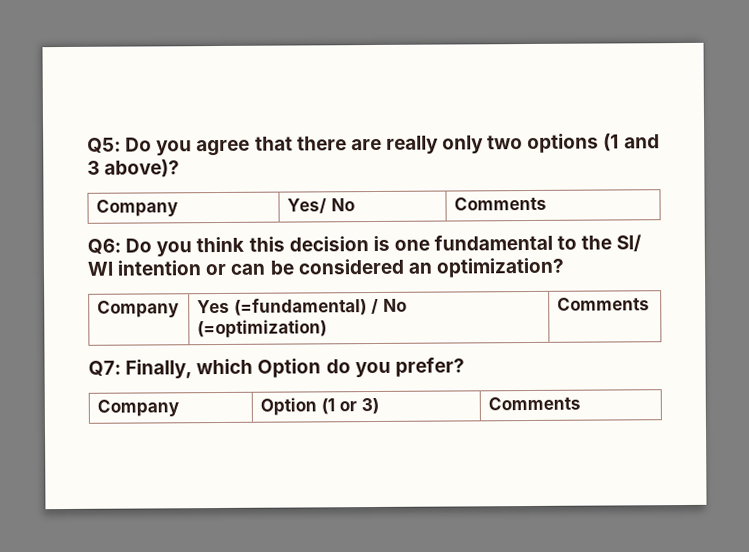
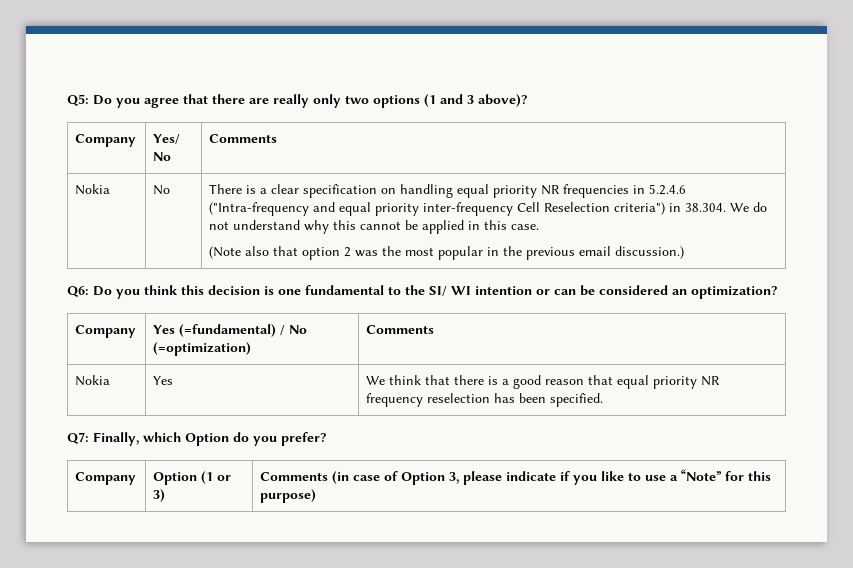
(548, 203) none -> [75,184,111,195] [153,185,171,195] [209,184,687,198] [209,202,768,216] [209,220,540,234] [209,246,685,260] // Nokia | No | There is a clear specification on handling equal priority NR frequencies in 5.2.4.6 ("Intra-frequency and equal priority inter-frequency Cell Reselection criteria") in 38.304. We do not understand why this cannot be applied in this case. // (Note also that option 2 was the most popular in the previous email discussion.)
(651, 304) none -> [75,375,111,386] [153,376,174,385] [366,375,721,389] [366,393,604,407] // Nokia | Yes | We think that there is a good reason that equal priority NR frequency reselection has been specified.
(582, 403) none -> [332,469,772,485] [260,489,317,503] (in case of Option 3, please indicate if you like to use a “Note” for this purpose)

